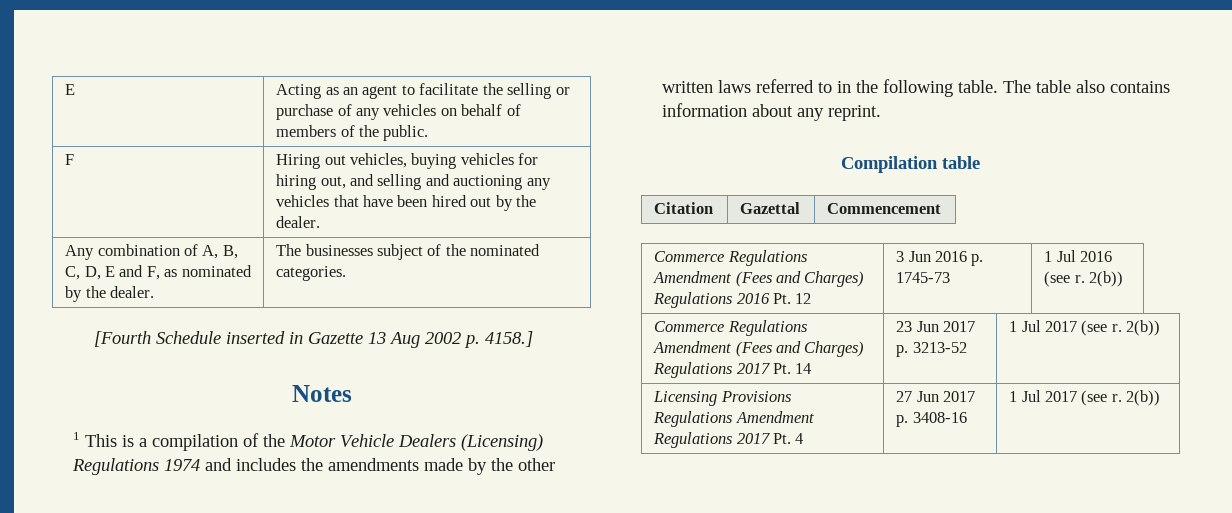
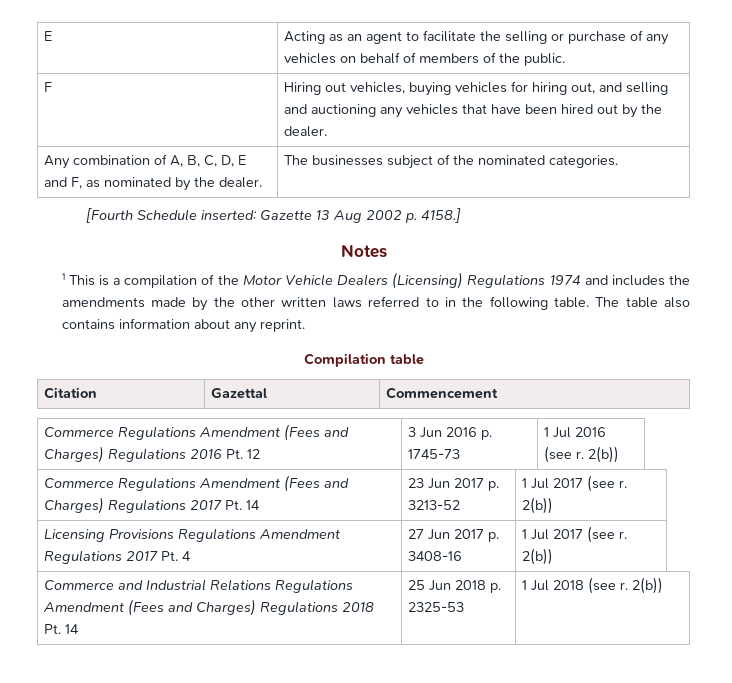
[226,331,304,344] inserted in -> [201,210,258,220] inserted:
(1161, 398) none -> [44,579,354,593] [43,599,375,616] [44,624,80,634] [408,580,502,593] [408,602,465,612] [522,577,664,594] // Commerce and Industrial Relations Regulations Amendment (Fees and Charges) Regulations 2018 Pt. 14 | 25 Jun 2018 p. 2325-53 | 1 Jul 2018 (see r. 2(b))

